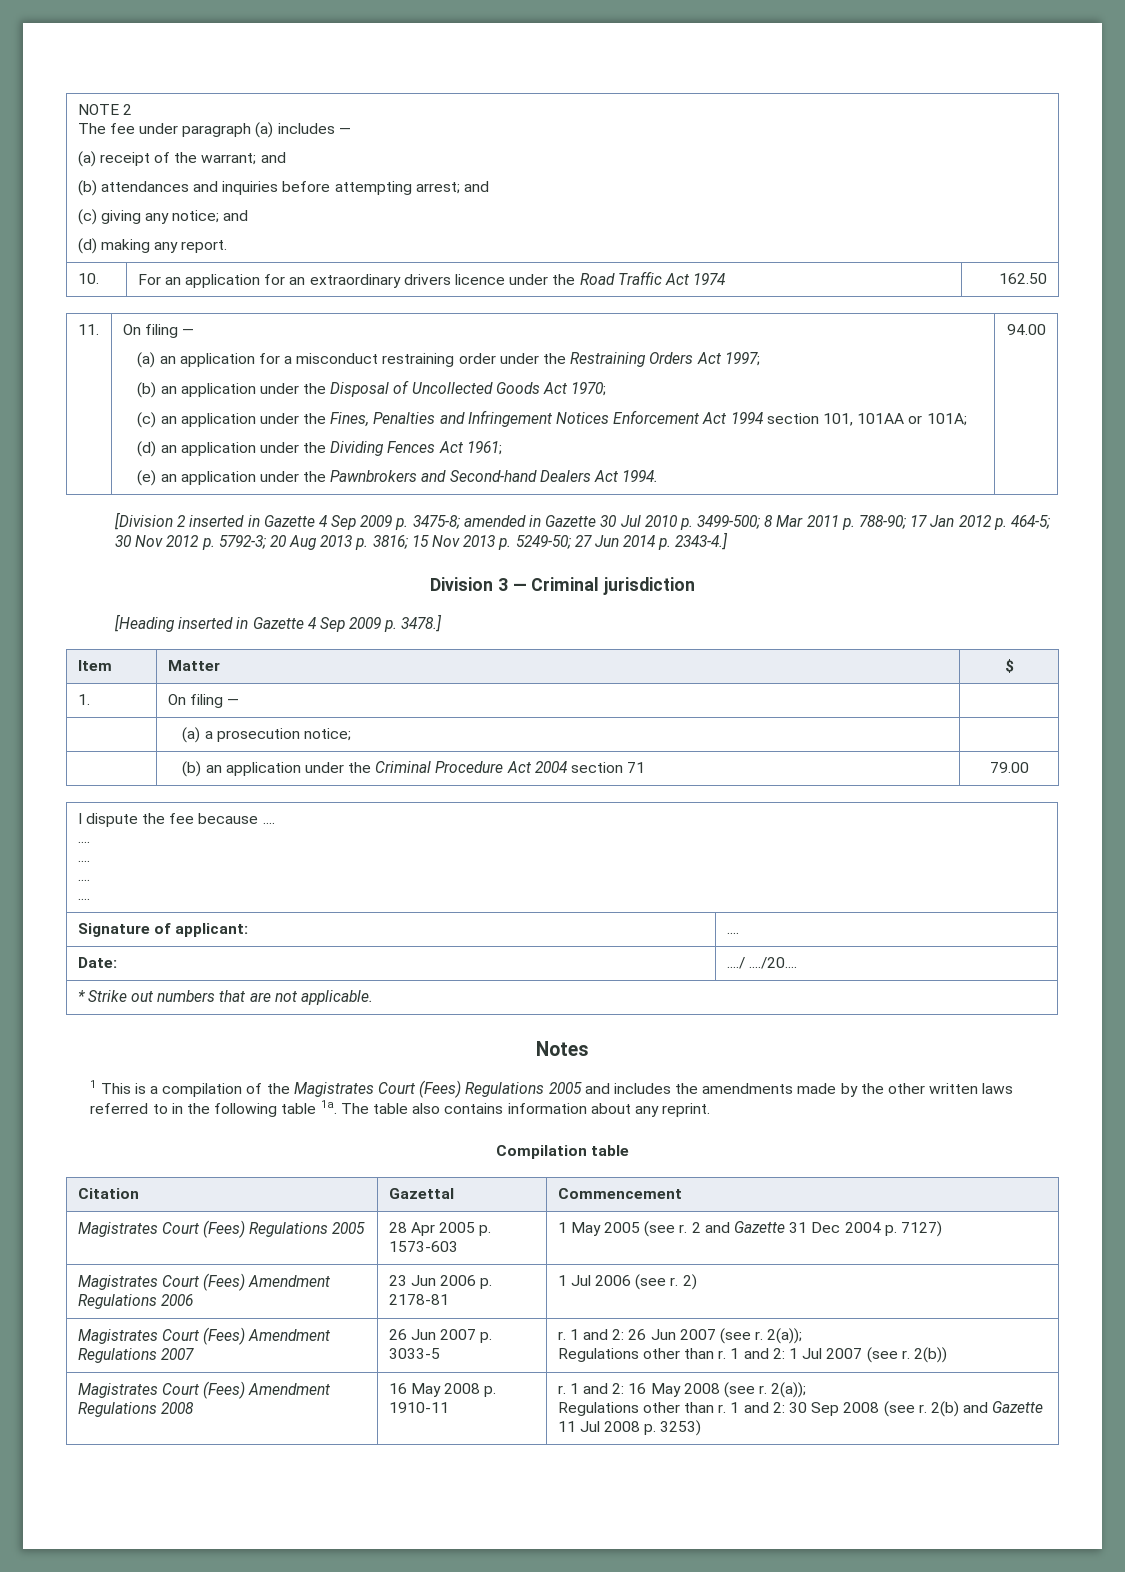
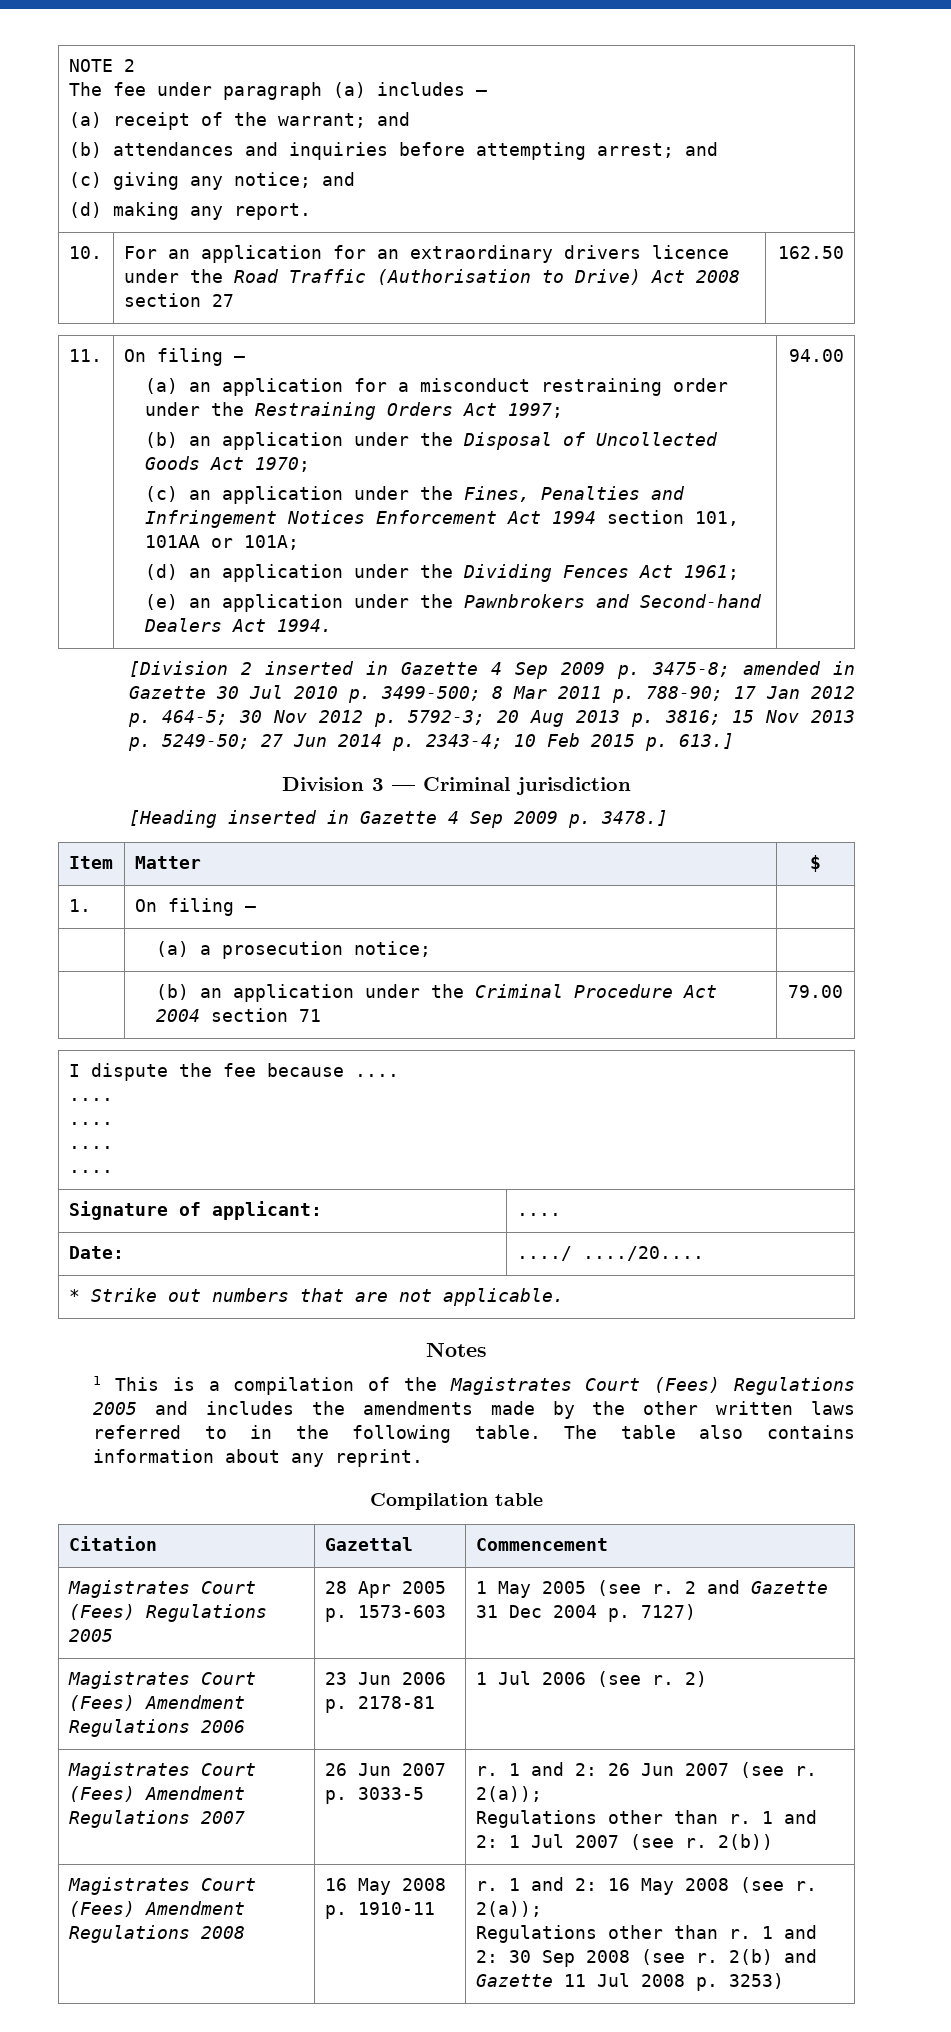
[664,273,726,285] Act 1974 -> [376,269,740,285] [123,293,234,307] (Authorisation to Drive) Act 2008 section 27
[675,532,729,550] 2343-4.] -> [425,733,734,751] 2343-4; 10 Feb 2015 p. 613.]
[281,1100,337,1114] table 1a. -> [474,1425,541,1439] table.

